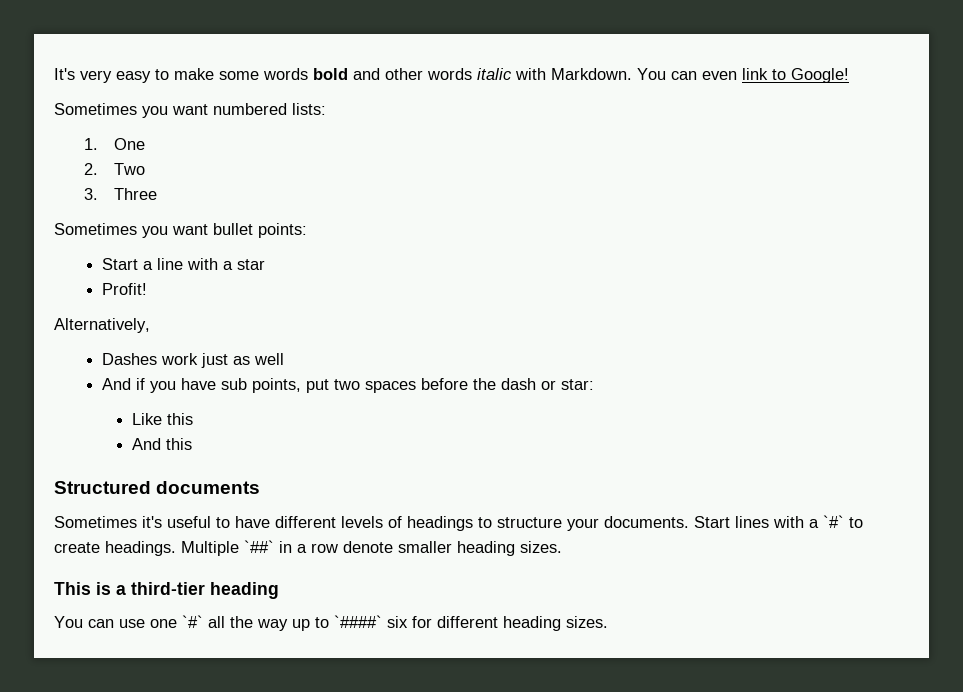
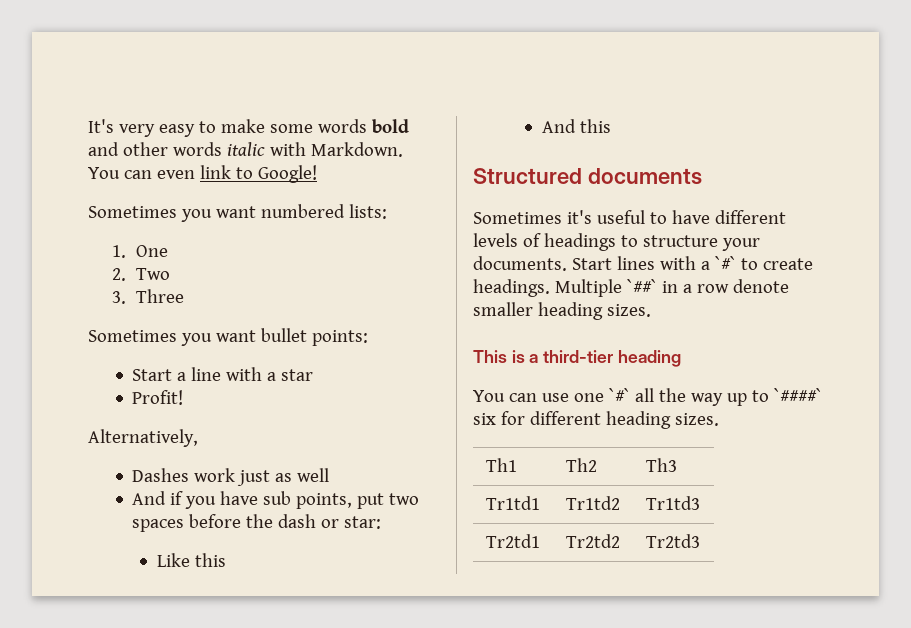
(608, 622) none -> [485,458,517,472] [565,458,597,472] [645,458,677,472] [485,496,540,510] [565,496,620,510] [645,496,700,510] [485,534,540,548] [565,534,620,548] [645,534,700,548] // Th1 | Th2 | Th3 // Tr1td1 | Tr1td2 | Tr1td3 // Tr2td1 | Tr2td2 | Tr2td3

